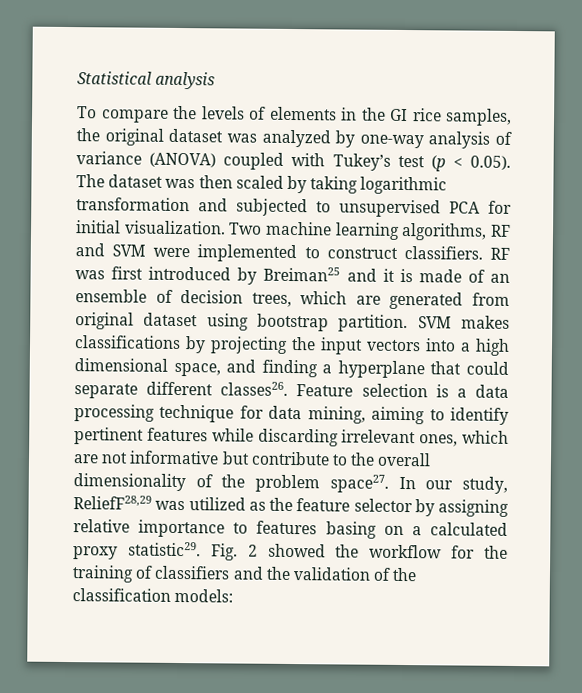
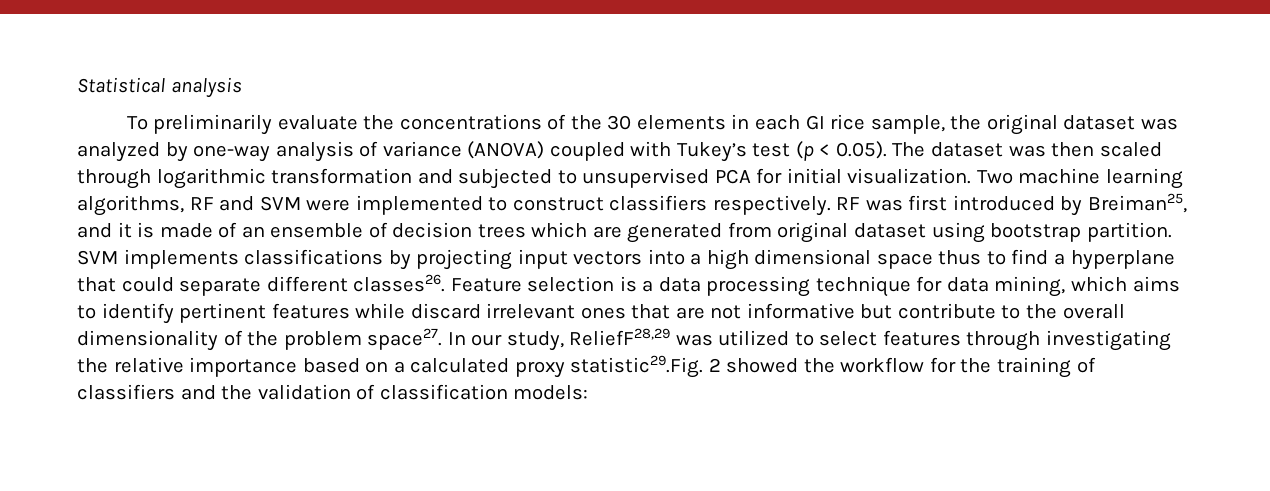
[100,105,266,123] compare the levels of -> [153,114,632,135] preliminarily evaluate the concentrations of the 30
[361,107,386,121] the -> [754,115,800,130] each
[445,108,512,126] samples, -> [870,115,945,134] sample,
[286,175,359,194] by taking -> [77,169,151,189] through
[403,246,483,260] classifiers. -> [609,195,831,216] classifiers respectively.
[263,266,341,282] Breiman25 -> [1088,193,1188,213] Breiman25,
[251,292,292,308] trees, -> [477,224,526,238] trees
[460,315,510,329] makes -> [123,249,239,269] implements
[291,337,316,351] the -> (513, 259) none
[173,359,318,378] space, and finding -> [876,249,1049,269] space thus to find
[371,406,426,425] aiming -> [1071,276,1180,292] which aims
[257,428,509,447] discarding irrelevant ones, which -> [410,303,671,319] discard irrelevant ones that
[248,497,509,517] [73,519,377,539] as the feature selector by assigning relative importance to features basing -> [794,330,1172,351] [77,357,360,377] to select features through investigating the relative importance based
[127,541,238,561] statistic29. Fig. -> [570,355,704,378] statistic29.Fig.
[392,567,418,582] the -> (376, 392) none

